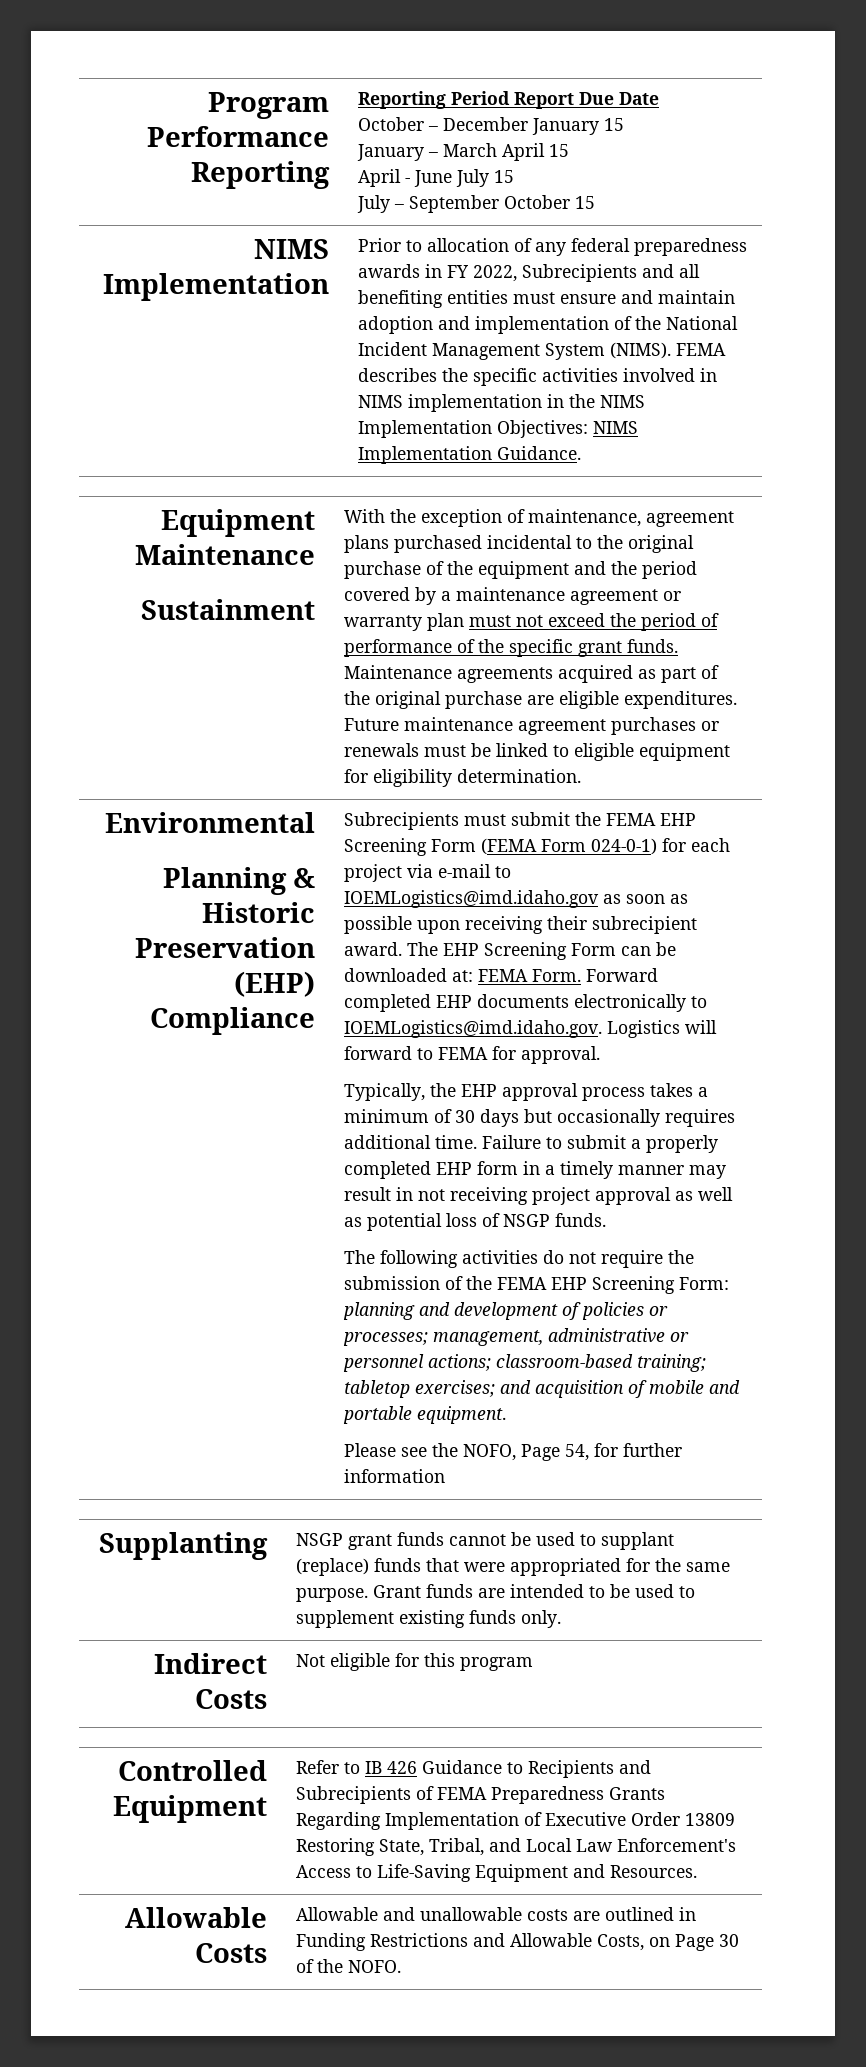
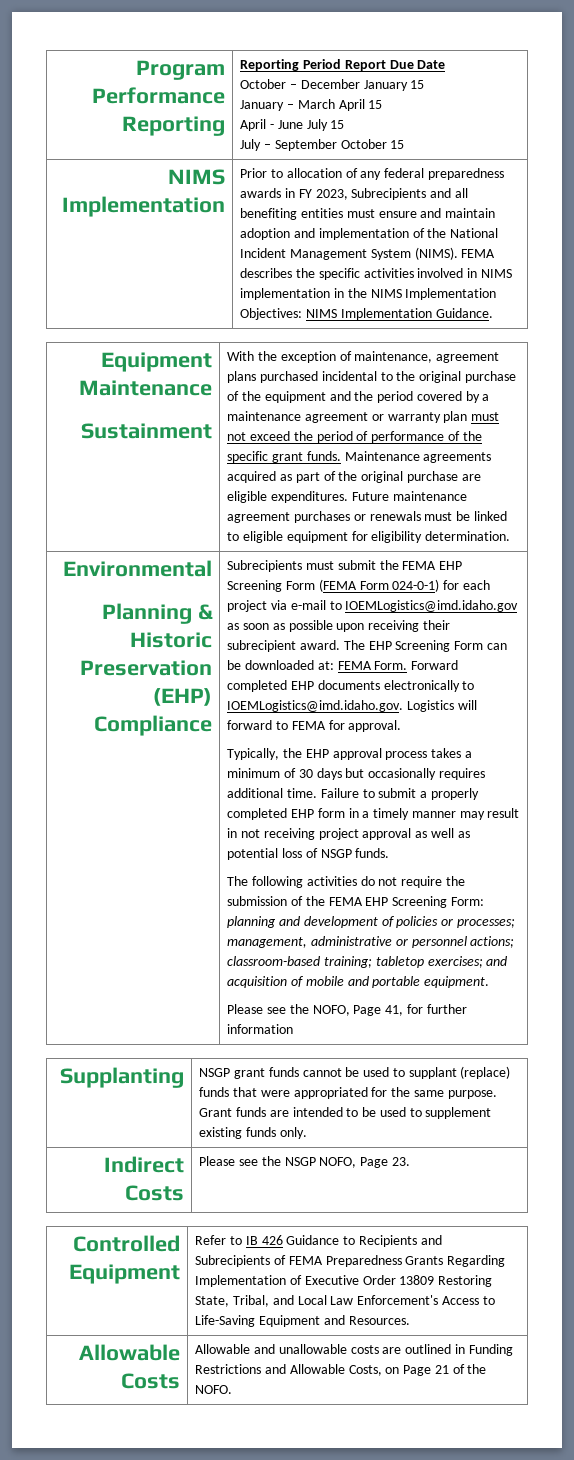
[472,265,517,282] 2022, -> [315,189,348,200] 2023,
[564,1444,589,1461] 54, -> [385,1005,404,1016] 41,
[295,1653,533,1671] Not eligible for this program -> [199,1156,410,1168] Please see the NSGP NOFO, Page 23.
[718,1934,739,1947] 30 -> [434,1365,449,1374] 21

